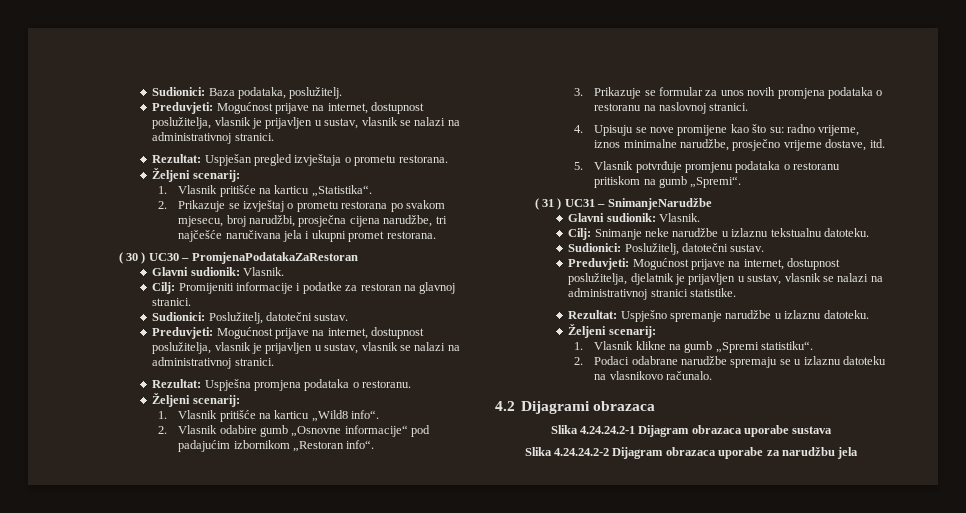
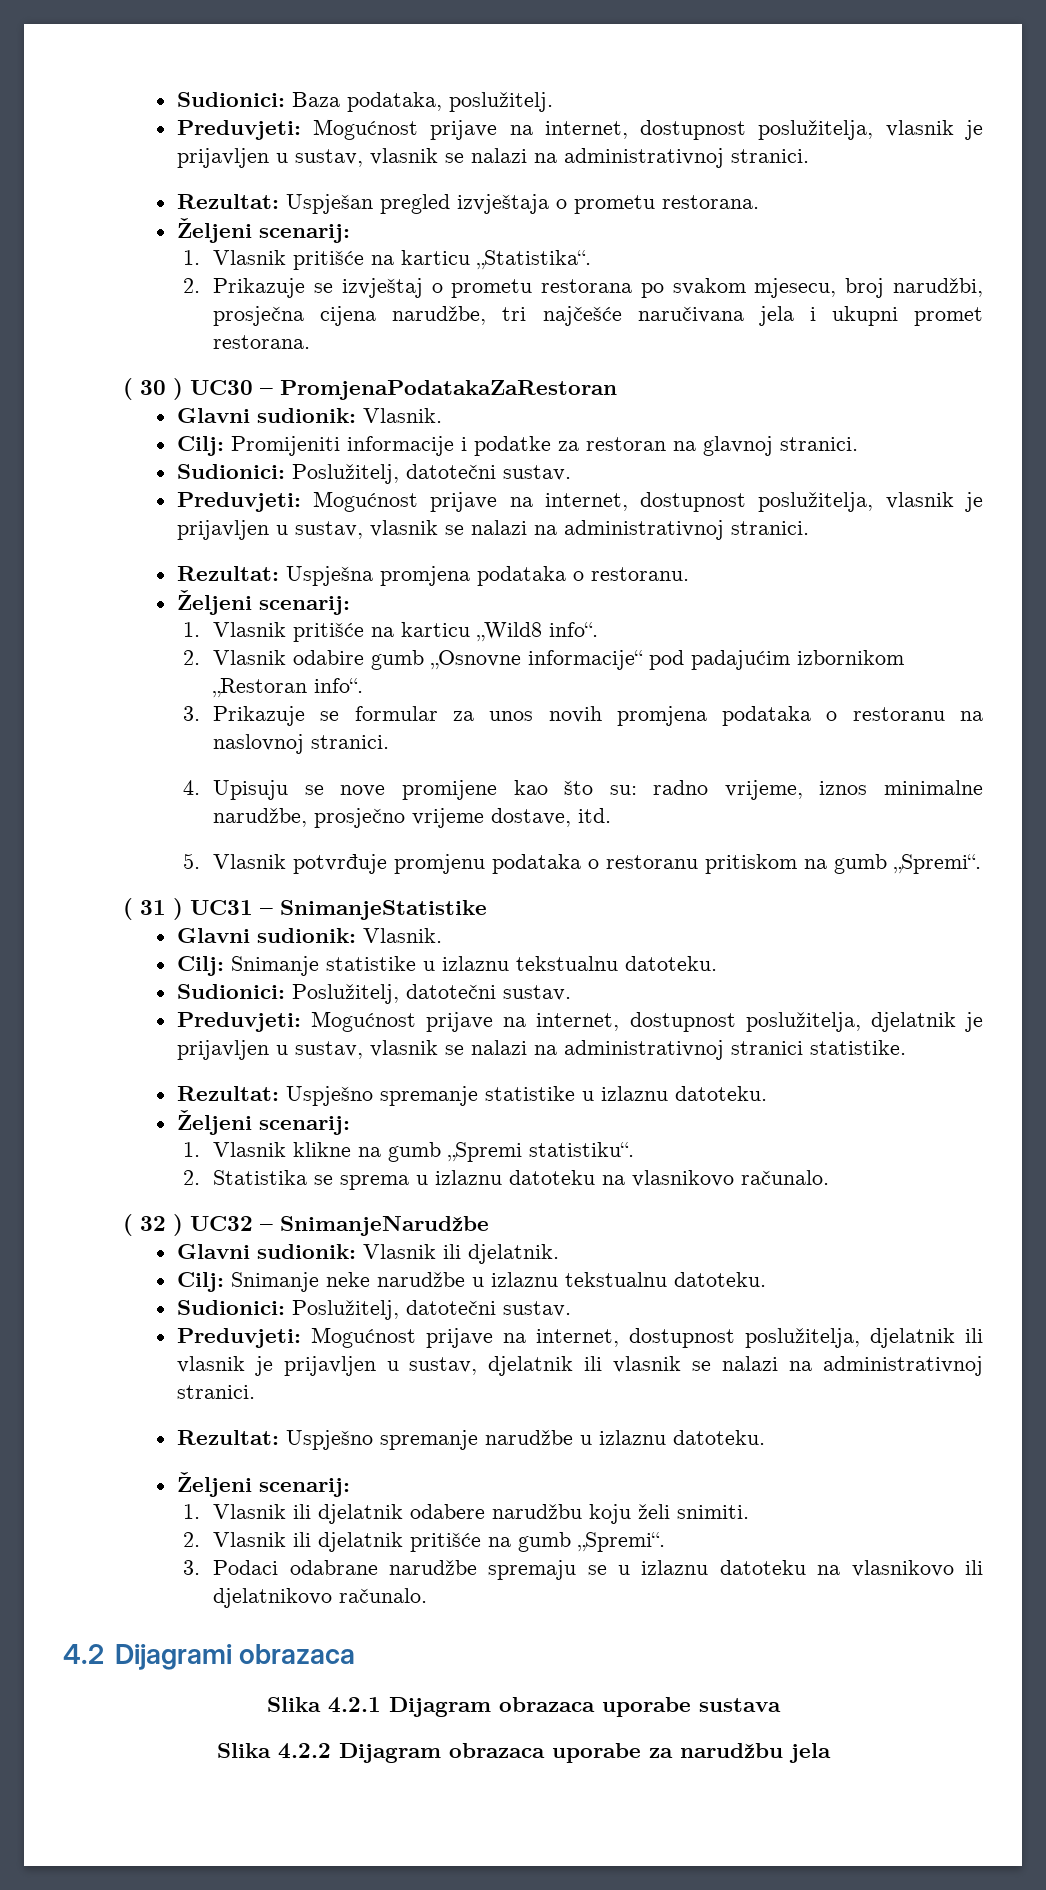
[607,198,712,210] SnimanjeNarudžbe -> [280,900,488,920] SnimanjeStatistike
[645,228,719,237] neke narudžbe -> [325,956,416,971] statistike
[725,310,772,319] narudžbe -> [484,1086,575,1101] statistike
(584, 361) none -> [213,1170,830,1190] [123,1214,490,1236] [176,1244,559,1264] [176,1272,766,1292] [176,1300,571,1320] [176,1327,983,1348] [176,1356,984,1376] [176,1385,255,1399] [176,1430,765,1450] [176,1472,350,1497] [183,1504,750,1524] [183,1532,666,1552] [183,1560,201,1575] Statistika se sprema u izlaznu datoteku na vlasnikovo računalo. // ( 32 ) UC32 – SnimanjeNarudžbe // Glavni sudionik: Vlasnik ili djelatnik. // Cilj: Snimanje neke narudžbe u izlaznu tekstualnu datoteku. // Sudionici: Poslužitelj, datotečni sustav. // Preduvjeti: Mogućnost prijave na internet, dostupnost poslužitelja, djelatnik ili vlasnik je prijavljen u sustav, djelatnik ili vlasnik se nalazi na administrativnoj stranici. // Rezultat: Uspješno spremanje narudžbe u izlaznu datoteku. // Željeni scenarij: // 1. Vlasnik ili djelatnik odabere narudžbu koju želi snimiti. // 2. Vlasnik ili djelatnik pritišće na gumb „Spremi“. // 3.
(663, 375) none -> [965,1560,984,1575] [213,1588,333,1608] ili djelatnikovo
[579,426,635,434] 4.24.24.2-1 -> [327,1697,381,1713] 4.2.1
[554,448,610,456] 4.24.24.2-2 -> [277,1743,331,1759] 4.2.2

